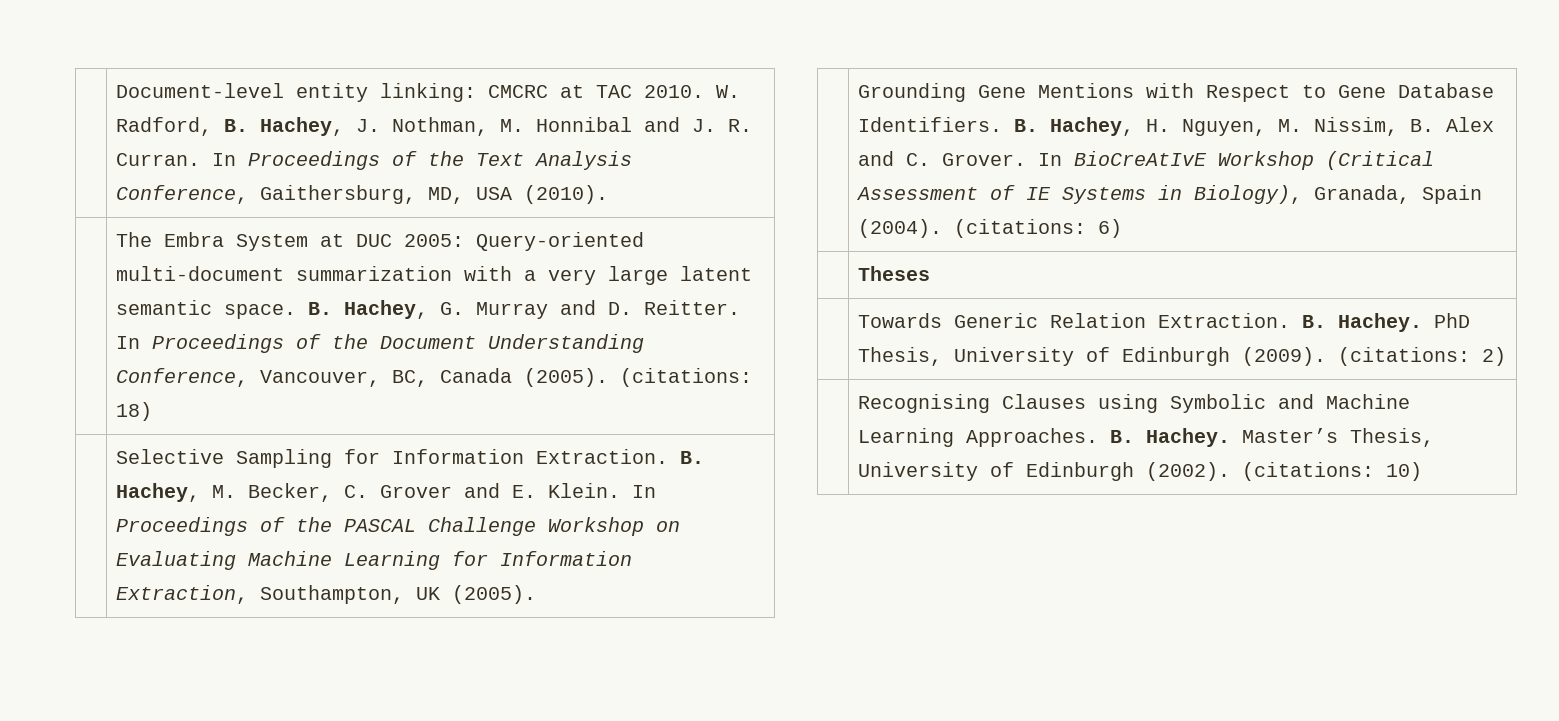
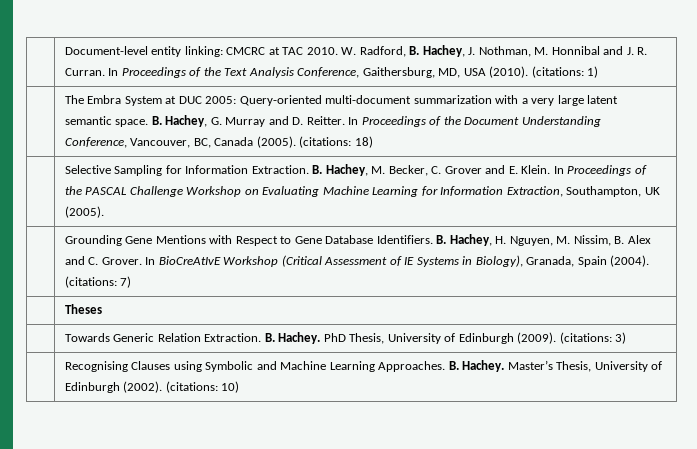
(609, 194) none -> [531,66,599,78] (citations: 1)
[1098,219,1123,238] 6) -> [120,276,132,288] 7)
[1482,347,1507,366] 2) -> [615,332,627,344] 3)

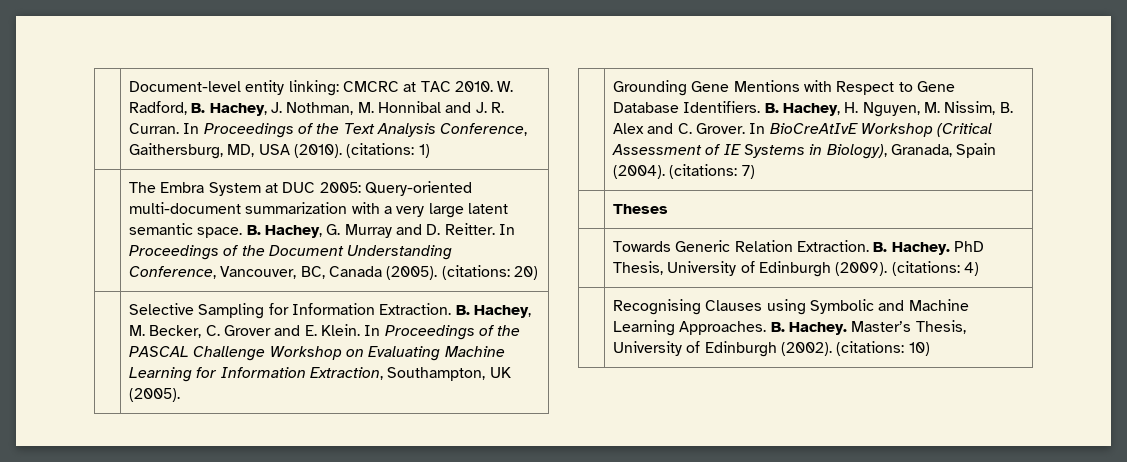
[354,136,373,148] 18) -> [514,266,539,280] 20)
[615,332,627,344] 3) -> [964,262,980,276] 4)

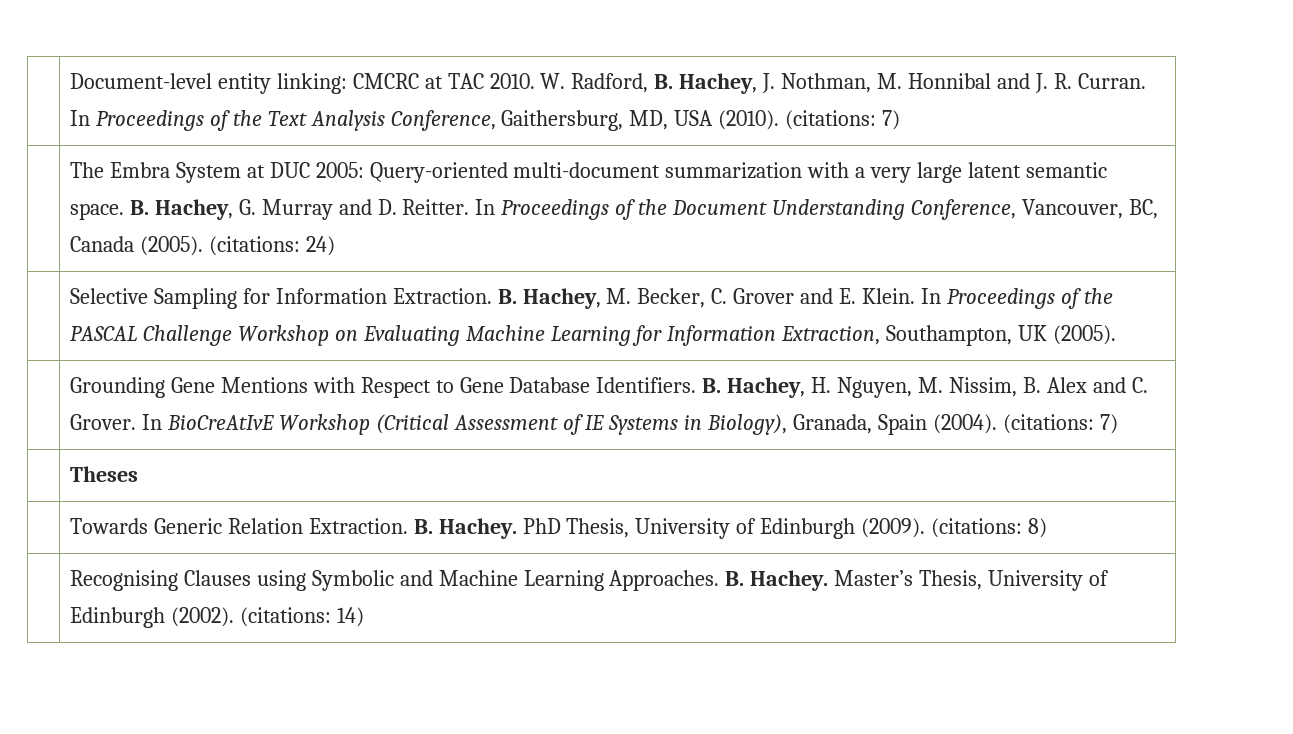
[418,144,430,158] 1) -> [882,110,901,130] 7)
[514,266,539,280] 20) -> [305,236,335,256] 24)
[964,262,980,276] 4) -> [1028,518,1048,538] 8)
[908,342,930,356] 10) -> [336,607,364,627] 14)

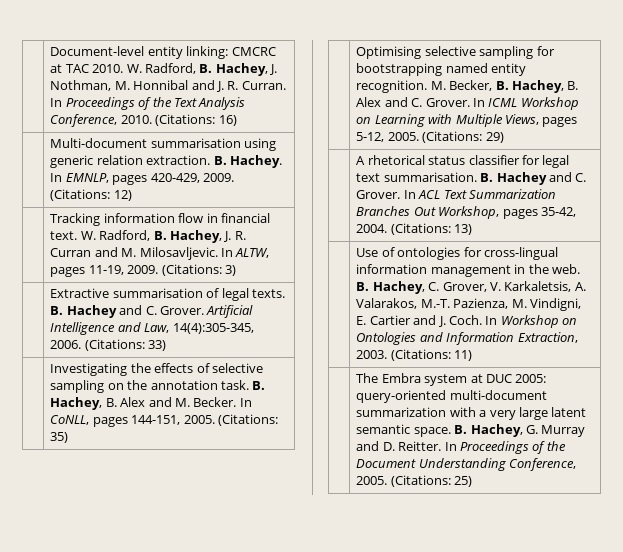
[501,110,901,131] Gaithersburg, MD, USA (2010). (citations: 7) -> [120,114,237,126] [50,138,277,151] [50,155,282,168] [50,173,234,185] [50,189,132,201] [50,213,270,226] [50,230,246,243] [50,247,270,260] [50,264,236,277] [50,288,285,301] [50,305,254,318] [50,322,254,335] [50,339,167,351] [50,363,263,376] [50,380,266,393] [50,397,252,410] [50,414,278,427] [50,432,69,443] [356,46,555,59] [356,63,527,76] [356,80,579,93] [356,97,579,110] [356,114,578,127] [356,131,504,143] [356,155,570,168] [356,172,587,185] [356,189,556,199] [356,206,576,219] [356,223,473,235] [356,247,558,260] [356,264,580,277] [356,281,586,294] [356,298,581,311] [356,315,578,328] [356,332,578,345] [356,349,473,361] 2010. (Citations: 16) // | Multi-document summarisation using generic relation extraction. B. Hachey. In EMNLP, pages 420-429, 2009. (Citations: 12) // | Tracking information flow in financial text. W. Radford, B. Hachey, J. R. Curran and M. Milosavljevic. In ALTW, pages 11-19, 2009. (Citations: 3) // | Extractive summarisation of legal texts. B. Hachey and C. Grover. Artificial Intelligence and Law, 14(4):305-345, 2006. (Citations: 33) // | Investigating the effects of selective sampling on the annotation task. B. Hachey, B. Alex and M. Becker. In CoNLL, pages 144-151, 2005. (Citations: 35) // | Optimising selective sampling for bootstrapping named entity recognition. M. Becker, B. Hachey, B. Alex and C. Grover. In ICML Workshop on Learning with Multiple Views, pages 5-12, 2005. (Citations: 29) // | A rhetorical status classifier for legal text summarisation. B. Hachey and C. Grover. In ACL Text Summarization Branches Out Workshop, pages 35-42, 2004. (Citations: 13) // | Use of ontologies for cross-lingual information management in the web. B. Hachey, C. Grover, V. Karkaletsis, A. Valarakos, M.-T. Pazienza, M. Vindigni, E. Cartier and J. Coch. In Workshop on Ontologies and Information Extraction, 2003. (Citations: 11)
[175,162,241,183] System -> [424,374,468,386] system
[369,162,508,183] Query-oriented -> [356,390,447,403] query-oriented
[1021,199,1158,219] [69,236,335,256] [69,288,1113,309] [69,325,1117,346] [69,377,1148,398] [69,414,1118,435] [69,466,138,482] [69,518,1048,539] [69,570,1110,591] [69,607,364,628] Vancouver, BC, Canada (2005). (citations: 24) // | Selective Sampling for Information Extraction. B. Hachey, M. Becker, C. Grover and E. Klein. In Proceedings of the PASCAL Challenge Workshop on Evaluating Machine Learning for Information Extraction, Southampton, UK (2005). // | Grounding Gene Mentions with Respect to Gene Database Identifiers. B. Hachey, H. Nguyen, M. Nissim, B. Alex and C. Grover. In BioCreAtIvE Workshop (Critical Assessment of IE Systems in Biology), Granada, Spain (2004). (citations: 7) // | Theses // | Towards Generic Relation Extraction. B. Hachey. PhD Thesis, University of Edinburgh (2009). (citations: 8) // | Recognising Clauses using Symbolic and Machine Learning Approaches. B. Hachey. Master’s Thesis, University of Edinburgh (2002). (citations: 14) -> [356,475,473,487] 2005. (Citations: 25)

